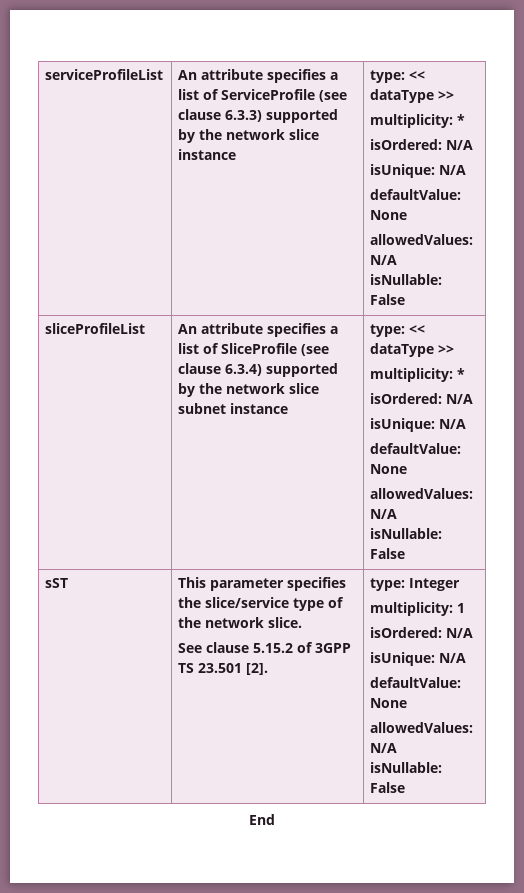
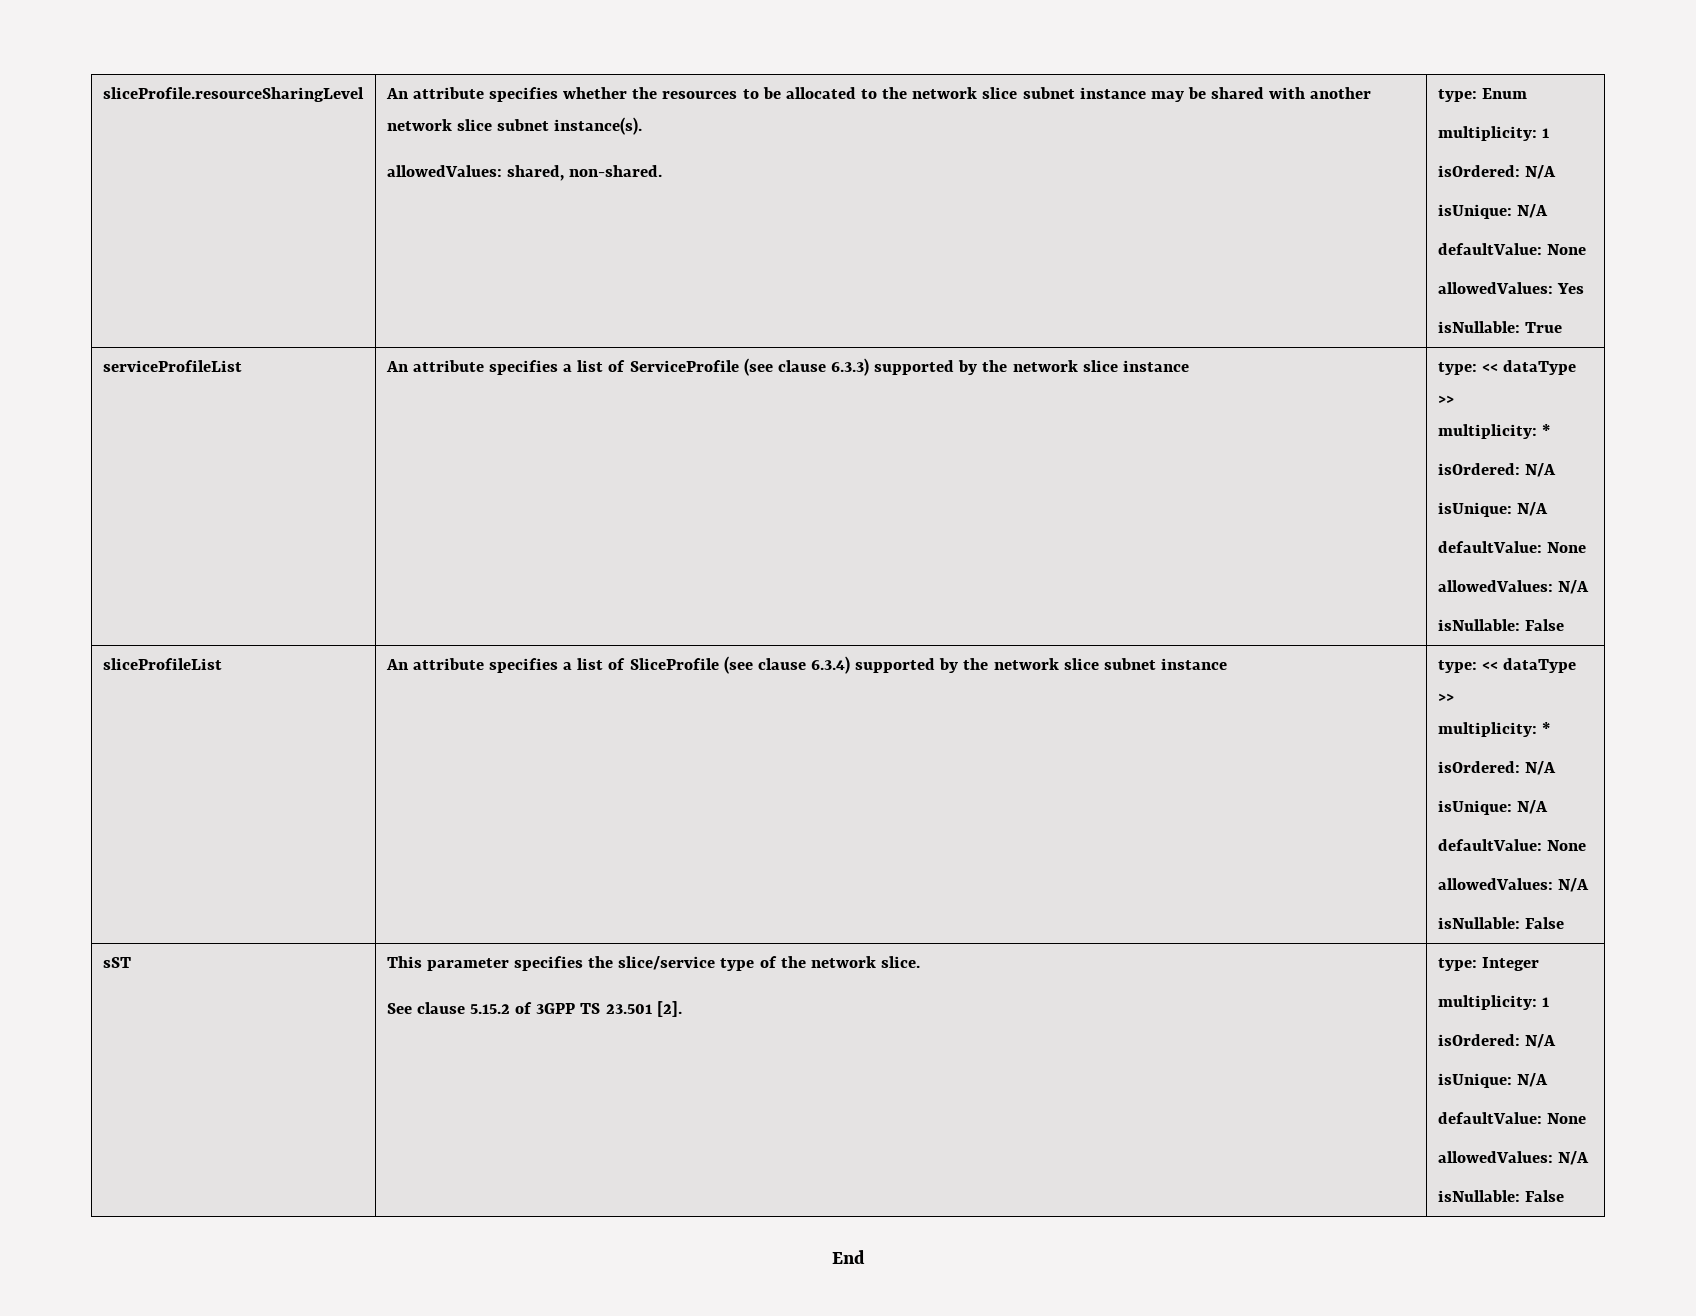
(45, 74) none -> [102,87,364,102] [385,87,1372,102] [386,117,643,135] [386,165,663,181] [1437,88,1527,102] [1437,126,1549,141] [1437,165,1556,179] [1437,204,1548,219] [1437,243,1586,255] [1437,282,1584,294] [1437,321,1562,333] sliceProfile.resourceSharingLevel | An attribute specifies whether the resources to be allocated to the network slice subnet instance may be shared with another network slice subnet instance(s). // allowedValues: shared, non-shared. | type: Enum // multiplicity: 1 // isOrdered: N/A // isUnique: N/A // defaultValue: None // allowedValues: Yes // isNullable: True //

